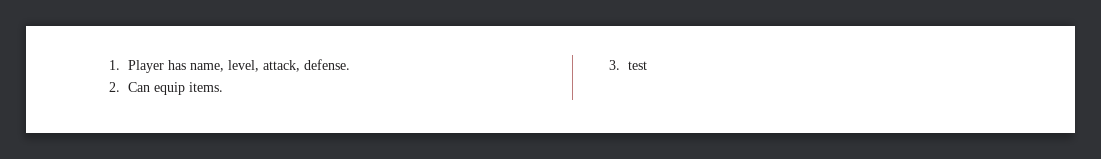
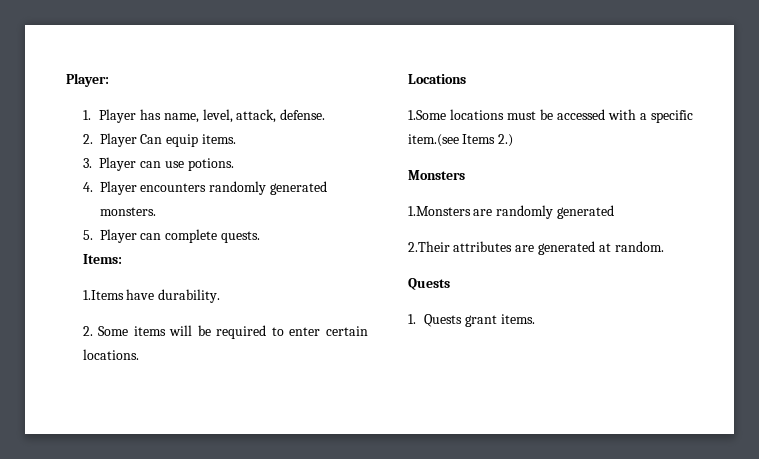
(108, 65) none -> [66,73,109,87] Player: //
(120, 87) none -> [99,133,137,147] Player
[628,61,648,70] test -> [99,157,234,171] [82,181,327,195] [99,207,156,216] [82,229,260,243] [82,254,122,264] [82,289,221,303] [82,325,368,339] [82,349,139,360] [407,74,466,84] [407,109,693,123] [407,134,514,147] [407,170,465,180] [407,205,614,219] [407,241,664,255] [407,278,450,290] [407,314,535,327] Player can use potions. // 4. Player encounters randomly generated monsters. // 5. Player can complete quests. // Items: // 1.Items have durability. // 2. Some items will be required to enter certain locations. // Locations // 1.Some locations must be accessed with a specific item.(see Items 2.) // Monsters // 1.Monsters are randomly generated // 2.Their attributes are generated at random. // Quests // 1. Quests grant items.

